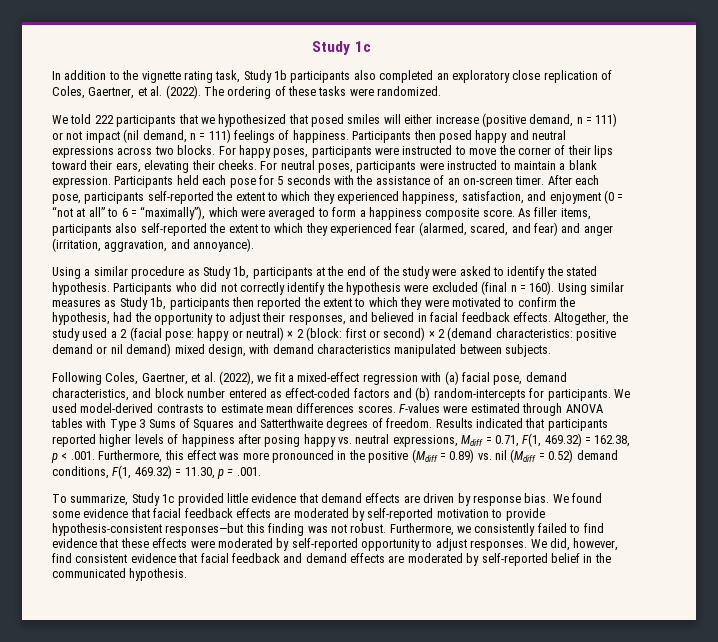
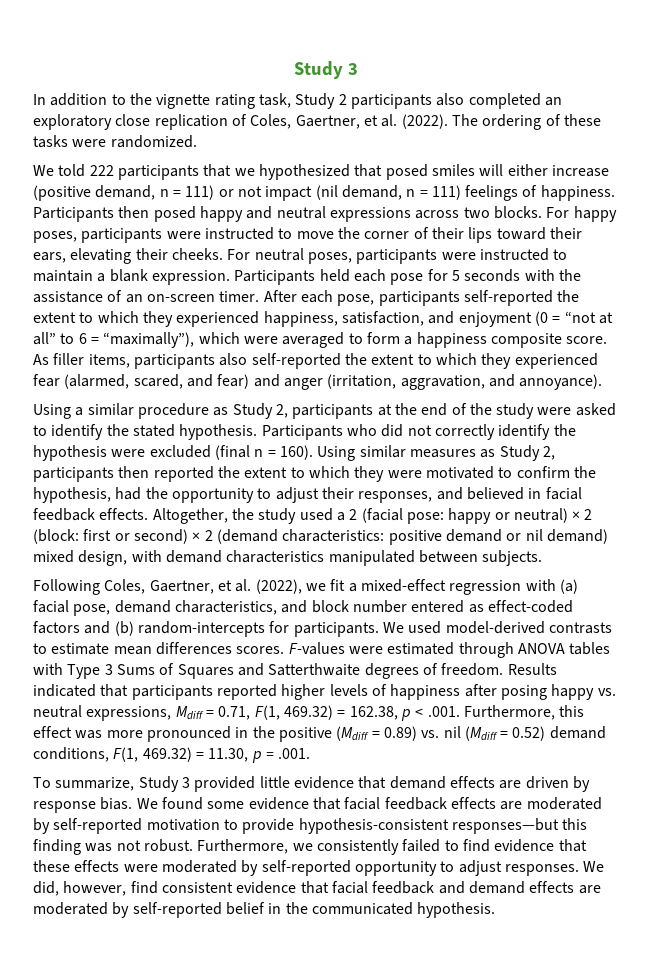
[312,41,371,55] Study 1c -> [293,61,358,79] Study 3
[274,70,287,80] 1b -> [338,94,347,105] 2
[233,266,250,279] 1b, -> [275,404,288,418] 2,
[150,297,167,310] 1b, -> [542,446,555,460] 2,
[162,494,175,503] 1c -> [181,777,190,788] 3

